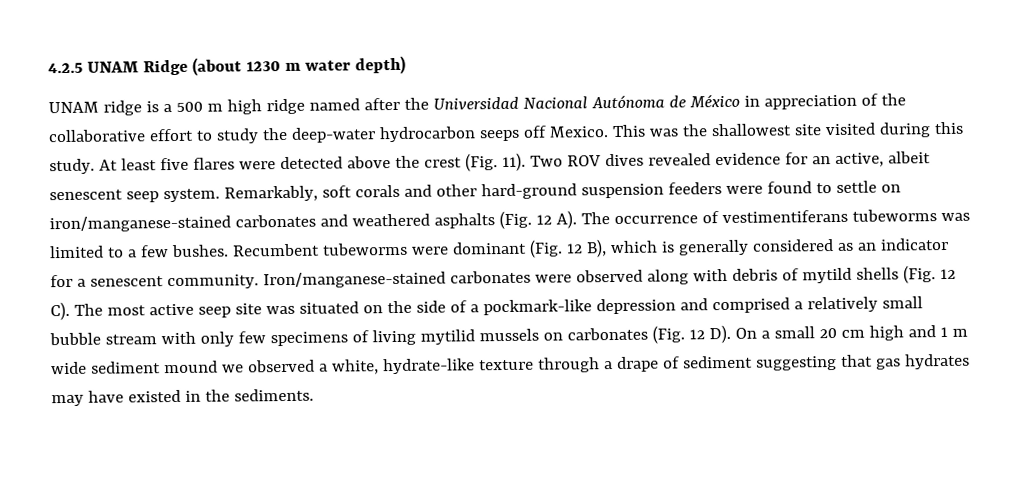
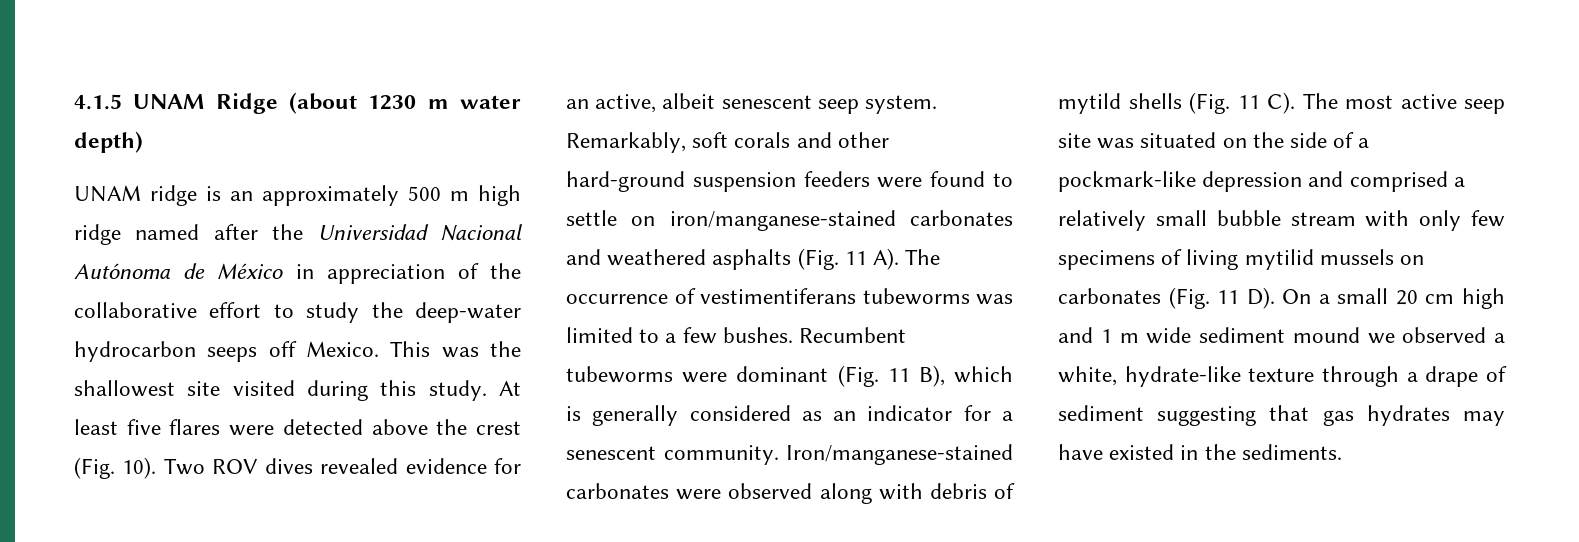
[48,62,83,74] 4.2.5 -> [74,94,122,110] 4.1.5
[162,104,172,113] a -> [230,185,399,206] an approximately
[501,152,526,172] 11). -> [122,457,157,479] 10).
[535,214,552,225] 12 -> [844,251,867,265] 11
[565,243,583,254] 12 -> [887,368,910,382] 11
[939,268,956,280] 12 -> [1237,95,1260,109] 11
[688,329,705,340] 12 -> [1217,290,1240,304] 11

